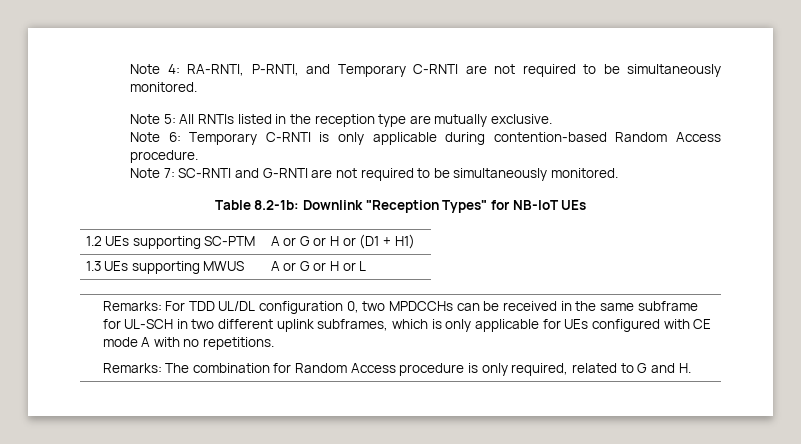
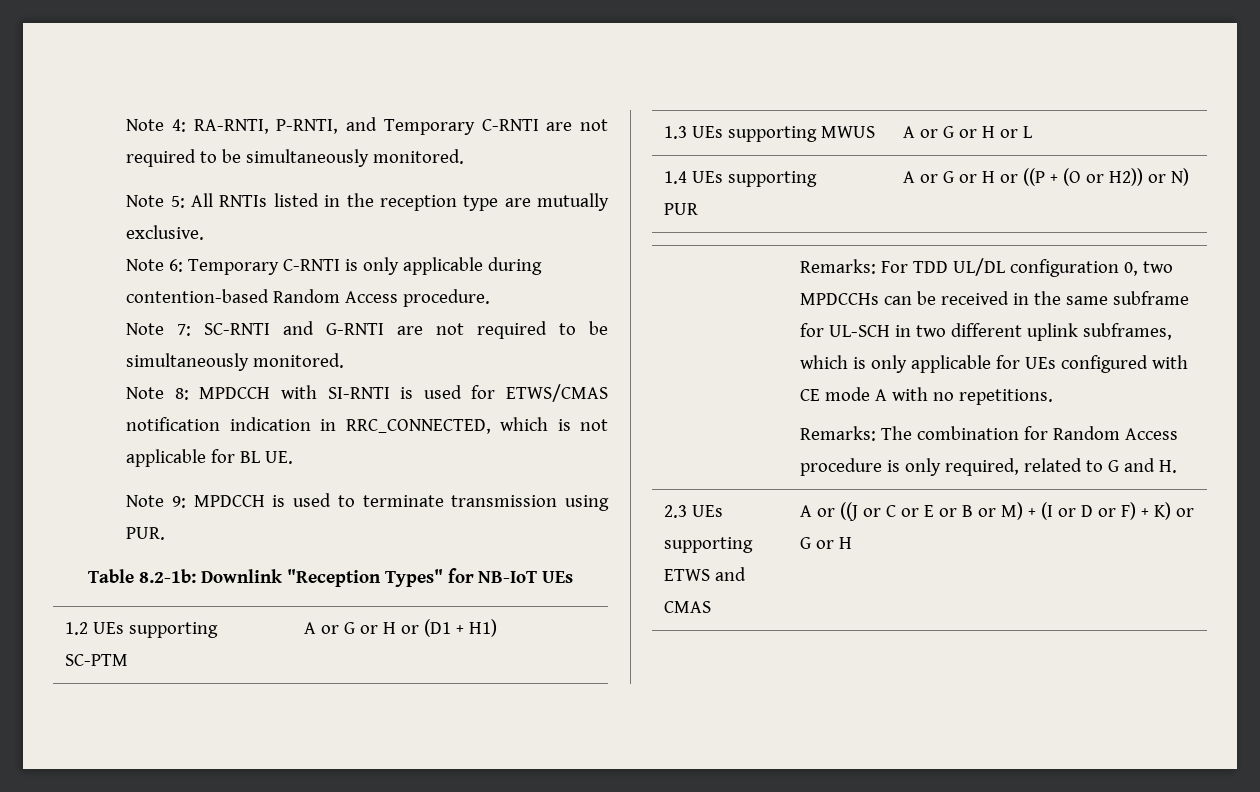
(619, 173) none -> [126,384,608,402] [126,417,608,434] [126,449,294,467] [126,493,609,511] [126,527,166,540] // Note 8: MPDCCH with SI-RNTI is used for ETWS/CMAS notification indication in RRC_CONNECTED, which is not applicable for BL UE. // Note 9: MPDCCH is used to terminate transmission using PUR.
(367, 266) none -> [663,171,817,187] [663,203,698,215] [902,168,1189,186] // 1.4 UEs supporting // PUR | A or G or H or ((P + (O or H2)) or N)
(691, 368) none -> [663,505,723,518] [663,537,753,553] [663,567,746,581] [663,601,711,613] [799,502,1194,521] [799,537,852,549] // 2.3 UEs supporting ETWS and CMAS | A or ((J or C or E or B or M) + (I or D or F) + K) or G or H

